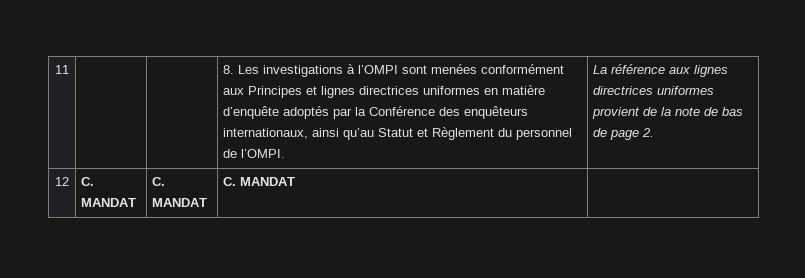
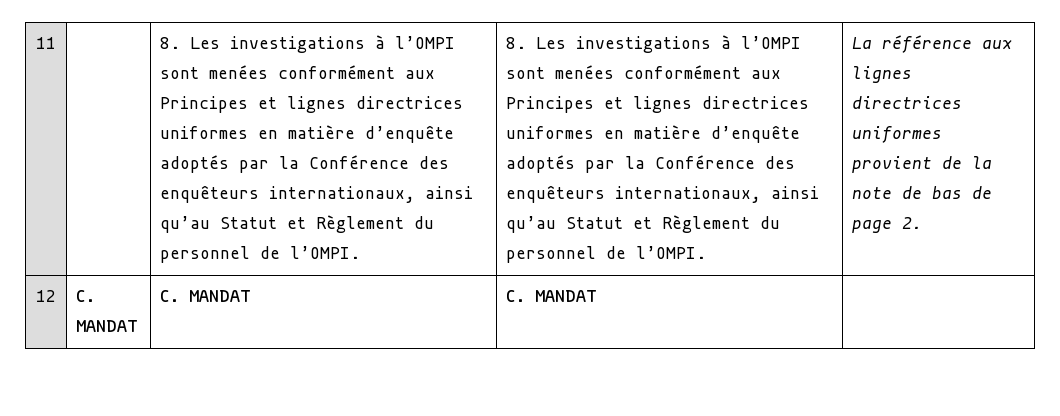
(69, 69) none -> [160,35,456,53] [160,65,436,79] [160,96,464,113] [160,125,455,143] [160,155,450,173] [160,185,474,203] [160,215,435,233] [160,246,361,263] 8. Les investigations à l’OMPI sont menées conformément aux Principes et lignes directrices uniformes en matière d’enquête adoptés par la Conférence des enquêteurs internationaux, ainsi qu’au Statut et Règlement du personnel de l’OMPI.

